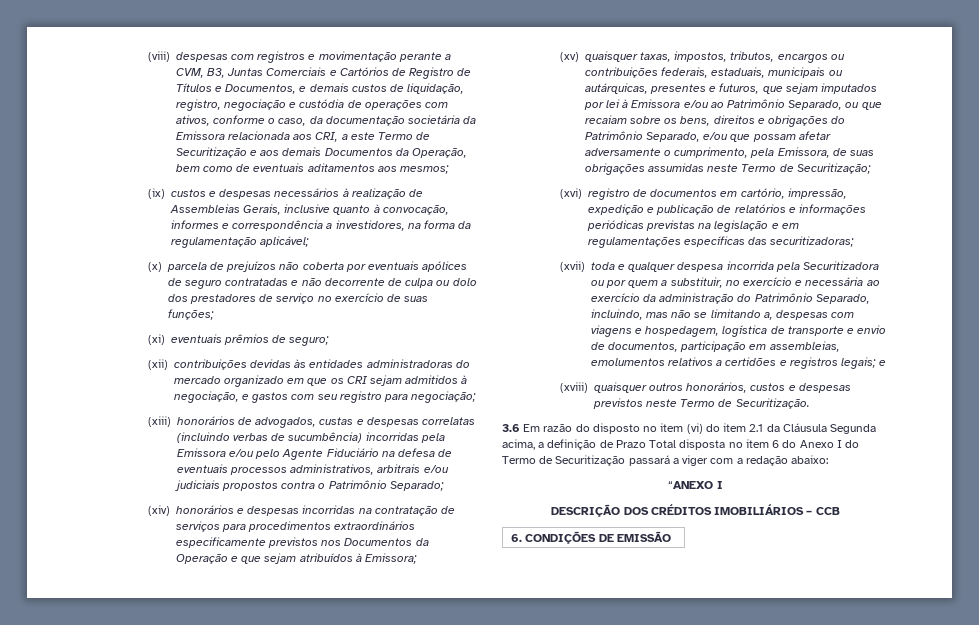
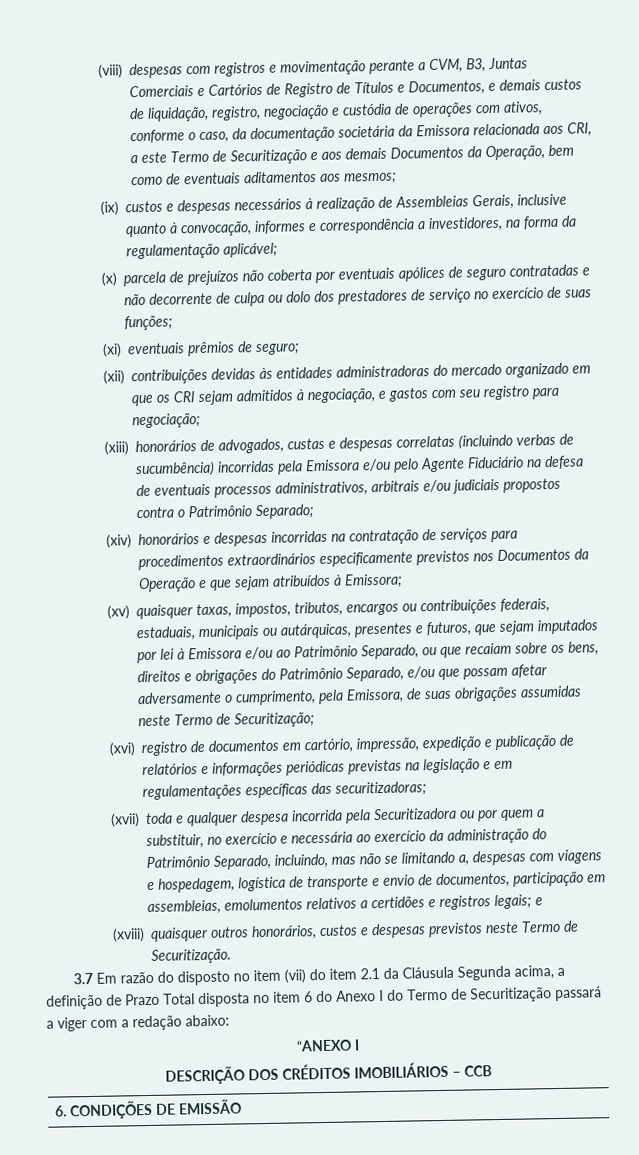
[502,424,520,432] 3.6 -> [72,972,93,985] 3.7
[686,423,703,434] (vi) -> [283,969,306,984] (vii)

